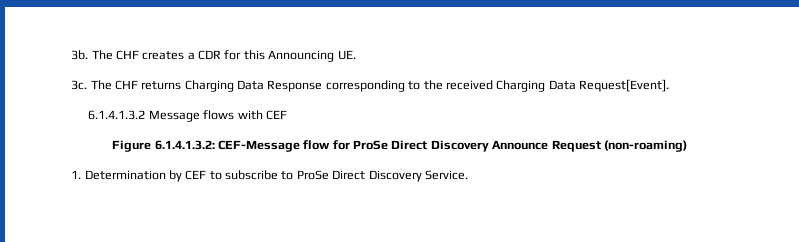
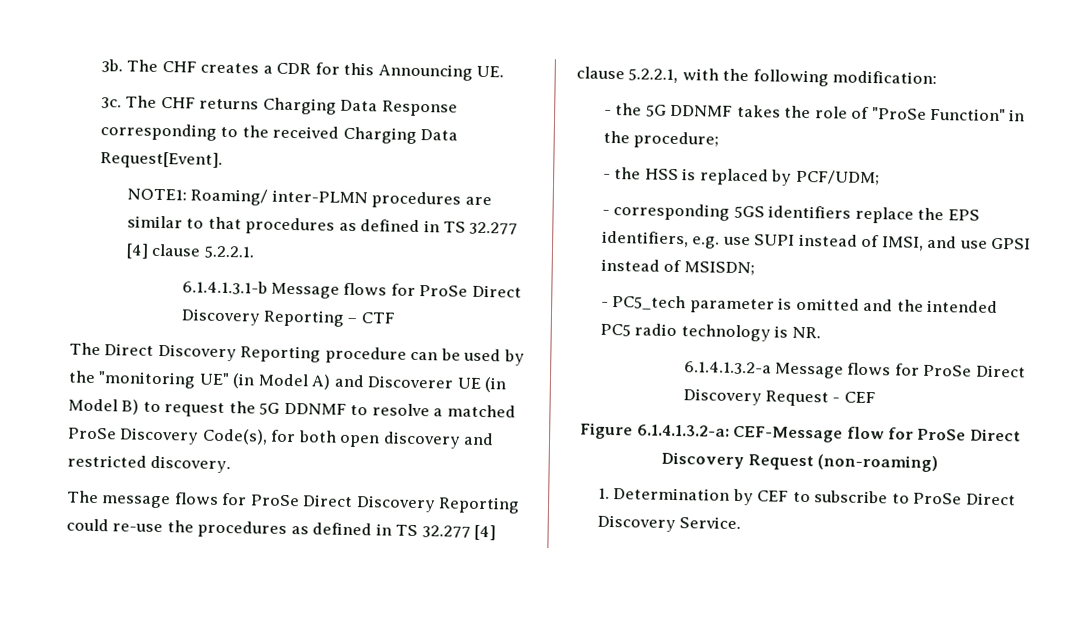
[88,110,263,122] 6.1.4.1.3.2 Message flows with -> [126,188,492,209] [126,215,519,235] [125,243,255,259] [181,280,522,299] [180,308,395,327] [69,342,525,366] [68,370,508,393] [68,398,516,418] [67,427,495,449] [67,454,232,474] [67,490,521,514] [66,518,497,541] [576,66,938,87] [603,103,1026,122] [602,130,720,149] [602,167,880,186] [601,203,980,224] [601,230,1031,251] [600,258,755,276] [600,295,999,314] [599,323,821,342] [683,361,1026,379] [682,388,841,407] NOTE1: Roaming/ inter-PLMN procedures are similar to that procedures as defined in TS 32.277 [4] clause 5.2.2.1. // 6.1.4.1.3.1-b Message flows for ProSe Direct Discovery Reporting – CTF // The Direct Discovery Reporting procedure can be used by the "monitoring UE" (in Model A) and Discoverer UE (in Model B) to request the 5G DDNMF to resolve a matched ProSe Discovery Code(s), for both open discovery and restricted discovery. // The message flows for ProSe Direct Discovery Reporting could re-use the procedures as defined in TS 32.277 [4] clause 5.2.2.1, with the following modification: // - the 5G DDNMF takes the role of "ProSe Function" in the procedure; // - the HSS is replaced by PCF/UDM; // - corresponding 5GS identifiers replace the EPS identifiers, e.g. use SUPI instead of IMSI, and use GPSI instead of MSISDN; // - PC5_tech parameter is omitted and the intended PC5 radio technology is NR. // 6.1.4.1.3.2-a Message flows for ProSe Direct Discovery Request -
[154,140,215,150] 6.1.4.1.3.2: -> [636,424,730,437] 6.1.4.1.3.2-a:
[492,140,549,150] Announce -> (745, 460) none

